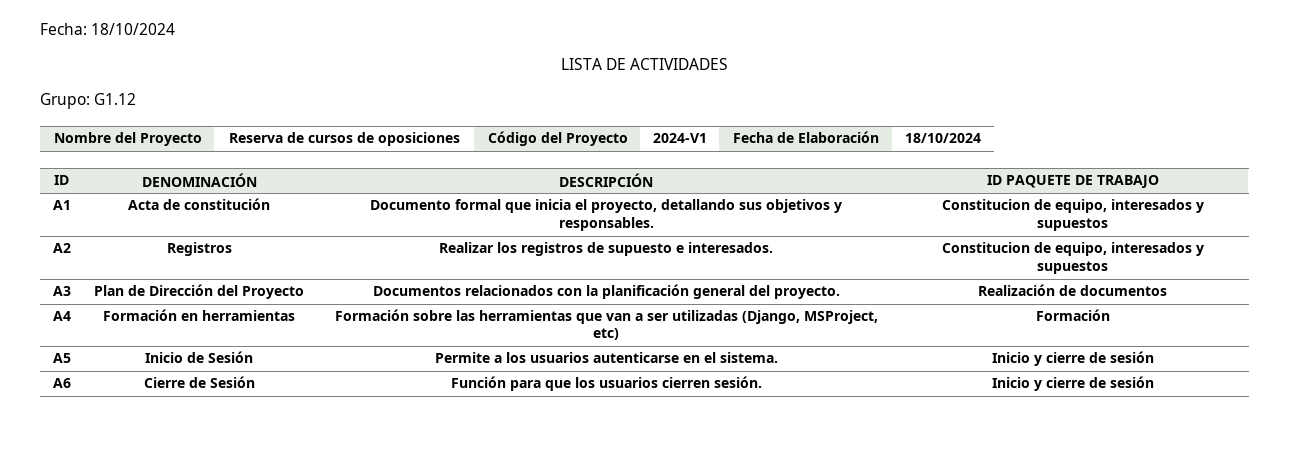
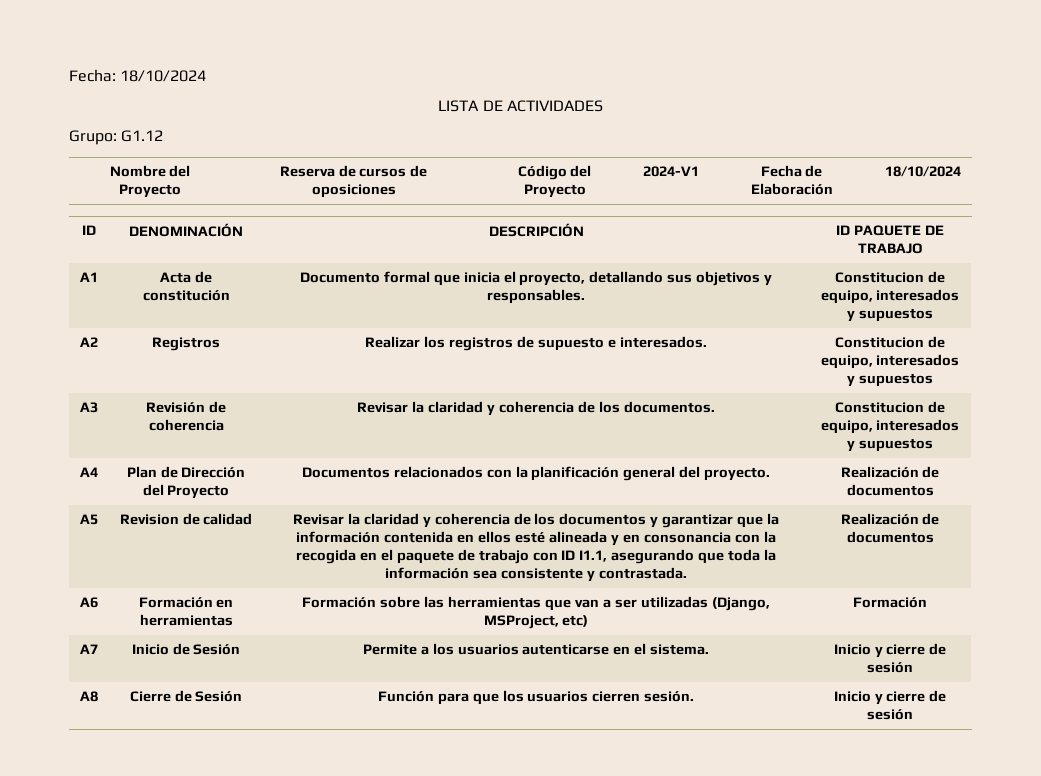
(71, 291) none -> [146,401,226,413] [148,419,224,431] [357,401,715,416] [835,401,945,413] [820,419,960,434] [847,438,933,452] [80,467,98,477] | Revisión de coherencia | Revisar la claridad y coherencia de los documentos. | Constitucion de equipo, interesados y supuestos // A4
[52,311,71,321] A4 -> [80,514,98,525] [119,513,253,525] [292,513,780,528] [296,531,776,546] [296,549,776,564] [385,567,687,582] [840,513,940,525] [846,531,934,543] [80,597,98,608] A5 | Revision de calidad | Revisar la claridad y coherencia de los documentos y garantizar que la información contenida en ellos esté alineada y en consonancia con la recogida en el paquete de trabajo con ID I1.1, asegurando que toda la información sea consistente y contrastada. | Realización de documentos // A6
[52,353,71,363] A5 -> [80,644,98,654] A7
[52,378,71,388] A6 -> [80,691,98,702] A8

